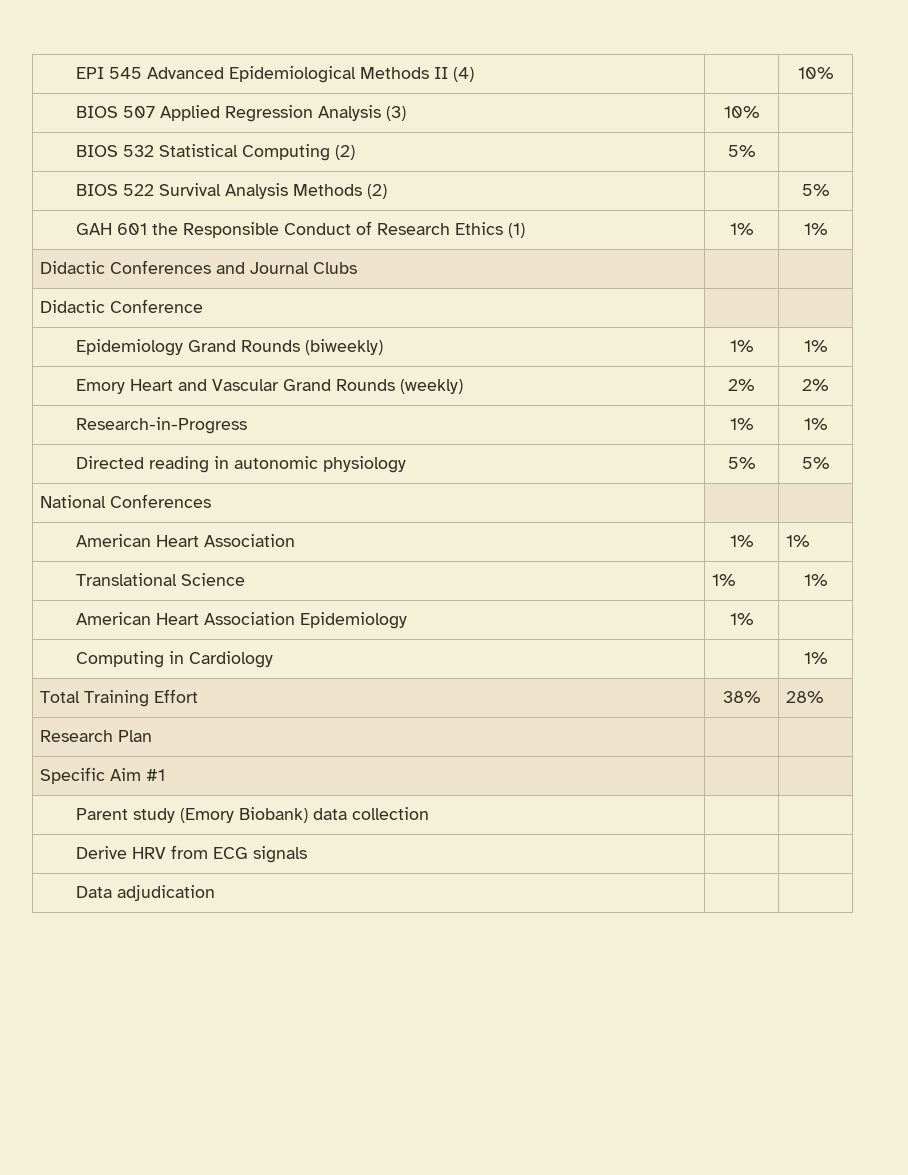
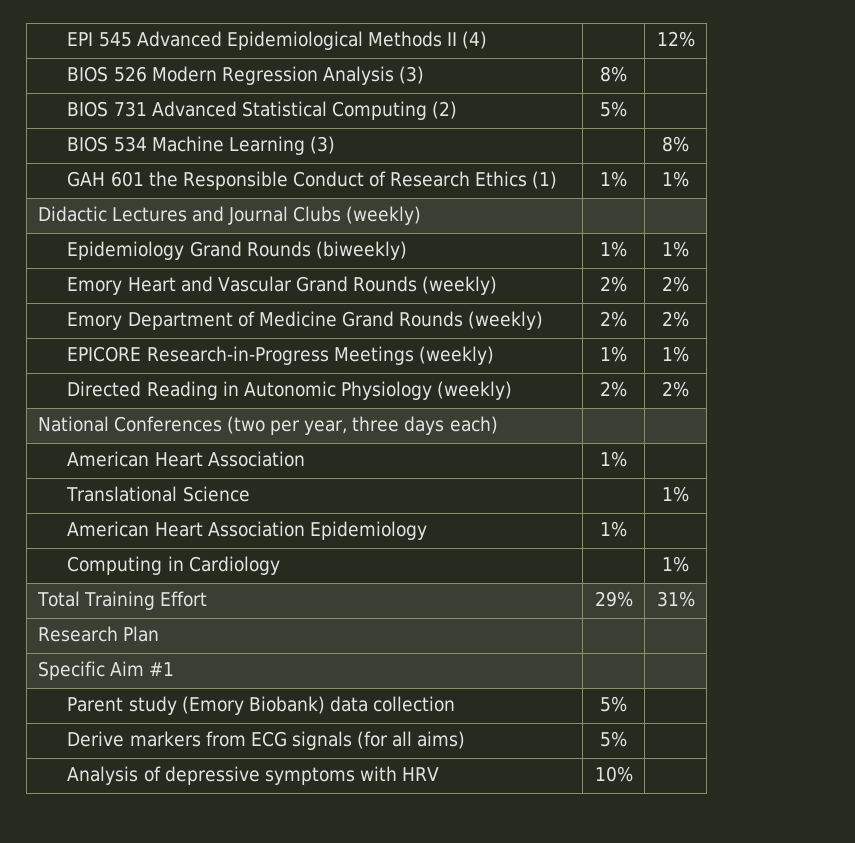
[797,67,834,79] [75,105,220,121] 10% // BIOS 507 Applied -> [656,31,695,47] [67,66,217,82] 12% // BIOS 526 Modern
[723,106,760,118] [75,145,154,157] 10% | // BIOS 532 -> [600,66,627,82] [67,101,237,117] 8% | // BIOS 731 Advanced
[122,183,387,199] [801,184,830,196] 522 Survival Analysis Methods (2) | | 5% -> [113,136,335,155] [662,136,689,152] 534 Machine Learning (3) | | 8%
[110,260,212,274] Conferences -> [111,207,187,222] Lectures
[40,299,204,313] | | // Didactic Conference -> [346,206,422,225] (weekly)
(829, 385) none -> [67,311,544,330] [600,311,627,327] [662,311,689,327] [67,346,142,362] Emory Department of Medicine Grand Rounds (weekly) | 2% | 2% // EPICORE
(247, 425) none -> [333,346,494,365] Meetings (weekly)
[148,456,406,473] [727,457,756,469] [801,457,830,469] [40,494,212,508] reading in autonomic physiology | 5% | 5% // National Conferences -> [146,381,513,400] [600,381,627,397] [662,381,689,397] [37,416,498,435] Reading in Autonomic Physiology (weekly) | 2% | 2% // National Conferences (two per year, three days each)
[786,535,811,547] 1% -> (627, 459) none
[712,574,737,586] 1% -> (250, 494) none
[722,691,761,703] [786,691,825,703] 38% | 28% -> [594,591,633,607] [656,591,695,607] 29% | 31%
(429, 813) none -> [600,696,627,712] 5%
[131,847,166,859] HRV -> [129,731,201,747] markers
[75,885,215,901] | | // Data adjudication | -> [357,731,466,749] [600,731,627,747] [67,766,440,785] [594,766,633,782] (for all aims) | 5% | // Analysis of depressive symptoms with HRV | 10%

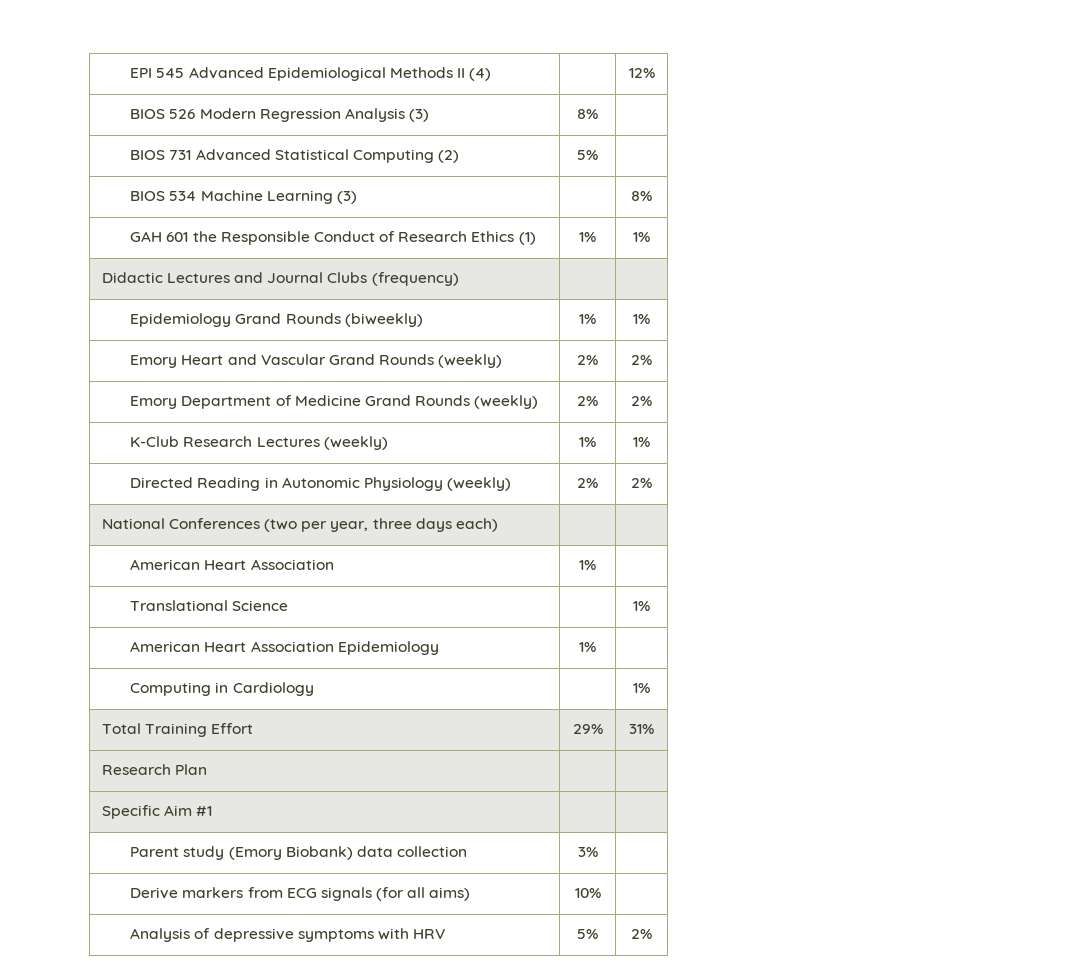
[346,206,422,225] (weekly) -> [371,272,459,286] (frequency)
[67,346,414,365] EPICORE Research-in-Progress Meetings -> [130,436,320,447] K-Club Research Lectures
[600,696,627,712] 5% -> [577,847,598,857] 3%
[600,731,627,747] 5% -> [574,888,601,898] 10%
[594,766,633,782] 10% | -> [577,929,598,939] [631,929,652,939] 5% | 2%

